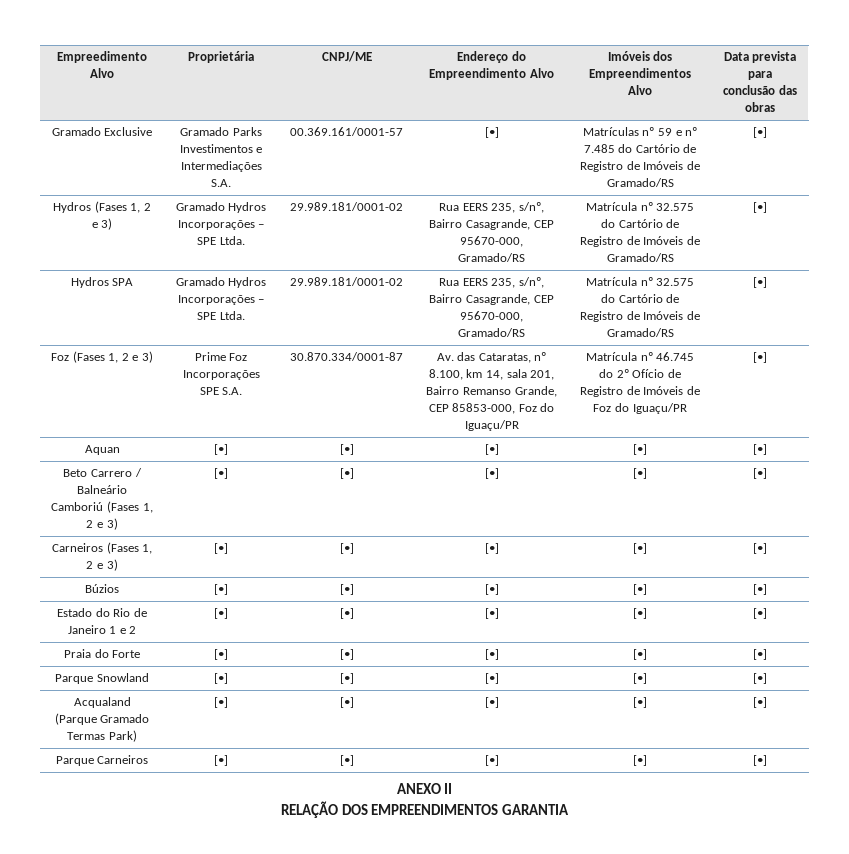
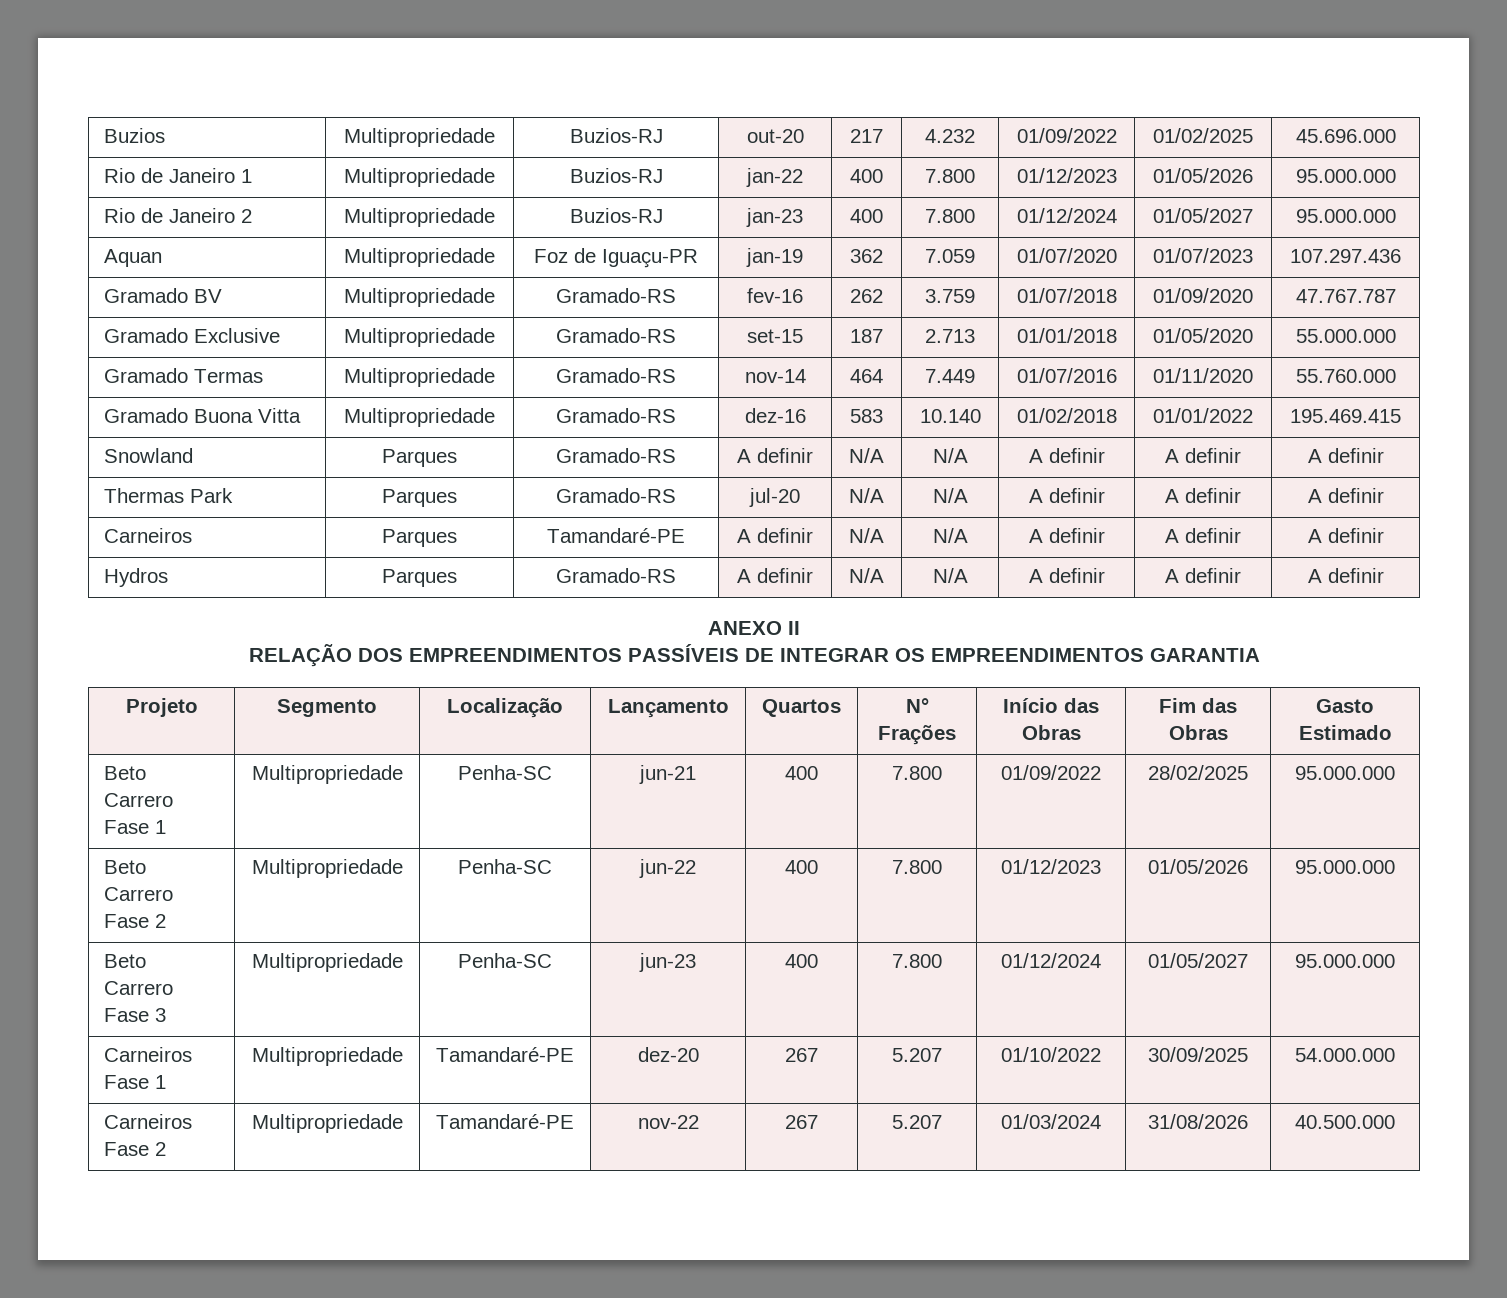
[57,51,147,63] [90,68,114,78] [188,51,254,63] [321,51,372,62] [457,51,526,63] [429,68,554,80] [607,51,673,61] [589,68,691,80] [628,85,652,95] [723,51,797,63] [748,71,772,80] [723,85,797,95] [745,102,775,112] [51,127,153,136] [180,127,262,136] [179,144,263,153] [180,161,262,172] [211,179,231,187] [290,127,403,136] [484,127,499,138] [582,127,698,136] [583,144,697,153] [580,161,700,172] [606,178,674,187] [753,127,767,138] [53,201,151,213] [91,218,113,230] [175,202,267,213] [177,220,265,230] [197,236,245,245] [290,202,403,211] [439,202,544,213] [429,219,554,230] [460,236,523,247] [458,253,525,262] [585,202,695,211] [600,219,680,228] [580,236,700,247] [606,253,674,262] [753,202,767,213] [70,277,134,288] [175,277,267,288] [177,295,265,305] [197,311,245,320] [290,277,403,286] [439,277,544,288] [429,294,554,305] [460,311,523,322] [458,328,525,337] [585,277,695,286] [600,294,680,303] [580,311,700,322] [606,328,674,337] [753,277,767,288] [51,351,153,363] [194,352,248,361] [182,370,260,380] [199,387,243,395] [290,352,403,361] [436,352,547,363] [428,369,555,380] [426,386,557,397] [428,403,555,414] [464,420,519,431] [585,352,695,361] [599,369,681,378] [580,386,700,397] [593,403,687,414] [753,352,767,363] [84,445,120,455] [214,444,228,455] [339,444,354,455] [484,444,499,455] [633,444,647,455] [753,444,767,455] [63,468,142,477] [77,485,127,494] [51,501,153,513] [86,518,118,530] [214,468,228,479] [339,468,354,479] [484,468,499,479] [633,468,647,479] [753,468,767,479] [51,542,153,554] [86,559,118,571] [214,543,228,554] [339,543,354,554] [484,543,499,554] [633,543,647,554] [753,543,767,554] [85,584,119,593] [214,584,228,595] [339,584,354,595] [484,584,499,595] [633,584,647,595] [753,584,767,595] [57,608,147,617] [67,625,137,634] [214,608,228,619] [339,608,354,619] [484,608,499,619] [633,608,647,619] [753,608,767,619] [63,649,141,658] [214,649,228,660] [339,649,354,660] [484,649,499,660] [633,649,647,660] [753,649,767,660] [55,673,149,684] [214,673,228,684] [339,673,354,684] [484,673,499,684] [633,673,647,684] [753,673,767,684] [73,697,131,708] [54,713,150,725] [67,730,137,742] [214,697,228,708] [339,697,354,708] [484,697,499,708] [633,697,647,708] [753,697,767,708] [55,755,149,766] [214,755,228,766] [339,755,354,766] [484,755,499,766] [633,755,647,766] [753,755,767,766] Empreedimento Alvo | Proprietária | CNPJ/ME | Endereço do Empreendimento Alvo | Imóveis dos Empreendimentos Alvo | Data prevista para conclusão das obras // Gramado Exclusive | Gramado Parks Investimentos e Intermediações S.A. | 00.369.161/0001-57 | [•] | Matrículas nº 59 e nº 7.485 do Cartório de Registro de Imóveis de Gramado/RS | [•] // Hydros (Fases 1, 2 e 3) | Gramado Hydros Incorporações – SPE Ltda. | 29.989.181/0001-02 | Rua EERS 235, s/nº, Bairro Casagrande, CEP 95670-000, Gramado/RS | Matrícula nº 32.575 do Cartório de Registro de Imóveis de Gramado/RS | [•] // Hydros SPA | Gramado Hydros Incorporações – SPE Ltda. | 29.989.181/0001-02 | Rua EERS 235, s/nº, Bairro Casagrande, CEP 95670-000, Gramado/RS | Matrícula nº 32.575 do Cartório de Registro de Imóveis de Gramado/RS | [•] // Foz (Fases 1, 2 e 3) | Prime Foz Incorporações SPE S.A. | 30.870.334/0001-87 | Av. das Cataratas, nº 8.100, km 14, sala 201, Bairro Remanso Grande, CEP 85853-000, Foz do Iguaçu/PR | Matrícula nº 46.745 do 2º Ofício de Registro de Imóveis de Foz do Iguaçu/PR | [•] // Aquan | [•] | [•] | [•] | [•] | [•] // Beto Carrero / Balneário Camboriú (Fases 1, 2 e 3) | [•] | [•] | [•] | [•] | [•] // Carneiros (Fases 1, 2 e 3) | [•] | [•] | [•] | [•] | [•] // Búzios | [•] | [•] | [•] | [•] | [•] // Estado do Rio de Janeiro 1 e 2 | [•] | [•] | [•] | [•] | [•] // Praia do Forte | [•] | [•] | [•] | [•] | [•] // Parque Snowland | [•] | [•] | [•] | [•] | [•] // Acqualand (Parque Gramado Termas Park) | [•] | [•] | [•] | [•] | [•] // Parque Carneiros | [•] | [•] | [•] | [•] | [•] -> [104,128,166,143] [344,128,495,147] [569,128,663,143] [746,129,804,143] [850,129,883,143] [925,129,975,143] [1016,128,1117,143] [1153,128,1253,143] [1295,129,1396,143] [104,168,253,183] [344,168,495,187] [569,168,663,183] [746,168,803,187] [850,169,883,183] [925,169,975,183] [1016,168,1117,183] [1153,168,1253,183] [1295,169,1396,183] [104,208,253,223] [344,208,495,227] [569,208,663,223] [746,208,803,227] [850,209,883,223] [925,209,975,223] [1016,208,1117,223] [1153,208,1253,223] [1295,209,1396,223] [104,249,163,267] [344,248,495,267] [534,248,698,268] [746,248,803,267] [850,249,883,263] [925,249,975,263] [1016,248,1117,263] [1153,248,1253,263] [1290,249,1401,263] [104,288,223,303] [344,288,495,307] [556,288,676,303] [747,288,803,303] [850,289,883,303] [925,289,975,303] [1016,288,1117,303] [1153,288,1253,303] [1295,289,1396,303] [104,328,281,343] [344,328,495,347] [556,328,676,343] [747,329,803,343] [850,329,883,343] [925,329,975,343] [1016,328,1117,343] [1153,328,1253,343] [1295,329,1396,343] [104,368,264,383] [344,368,495,387] [556,368,676,383] [744,369,806,383] [850,369,883,383] [925,369,975,383] [1016,368,1117,383] [1153,368,1253,383] [1295,369,1396,383] [104,408,302,423] [344,408,495,427] [556,408,676,423] [744,408,806,423] [850,409,883,423] [919,409,981,423] [1016,408,1117,423] [1153,408,1253,423] [1290,409,1401,423] [104,448,194,463] [382,449,457,467] [556,448,676,463] [737,448,813,463] [849,448,884,463] [932,448,968,463] [1028,448,1105,463] [1165,448,1241,463] [1307,448,1384,463] [104,488,234,503] [382,489,457,507] [556,488,676,503] [749,488,800,507] [849,488,884,503] [932,488,968,503] [1028,488,1105,503] [1165,488,1241,503] [1307,488,1384,503] [104,528,193,543] [382,529,457,547] [547,528,685,543] [737,528,813,543] [849,528,884,543] [932,528,968,543] [1028,528,1105,543] [1165,528,1241,543] [1307,528,1384,543] [104,568,169,587] [382,569,457,587] [556,568,676,583] [737,568,813,583] [849,568,884,583] [932,568,968,583] [1028,568,1105,583] [1165,568,1241,583] [1307,568,1384,583] Buzios | Multipropriedade | Buzios-RJ | out-20 | 217 | 4.232 | 01/09/2022 | 01/02/2025 | 45.696.000 // Rio de Janeiro 1 | Multipropriedade | Buzios-RJ | jan-22 | 400 | 7.800 | 01/12/2023 | 01/05/2026 | 95.000.000 // Rio de Janeiro 2 | Multipropriedade | Buzios-RJ | jan-23 | 400 | 7.800 | 01/12/2024 | 01/05/2027 | 95.000.000 // Aquan | Multipropriedade | Foz de Iguaçu-PR | jan-19 | 362 | 7.059 | 01/07/2020 | 01/07/2023 | 107.297.436 // Gramado BV | Multipropriedade | Gramado-RS | fev-16 | 262 | 3.759 | 01/07/2018 | 01/09/2020 | 47.767.787 // Gramado Exclusive | Multipropriedade | Gramado-RS | set-15 | 187 | 2.713 | 01/01/2018 | 01/05/2020 | 55.000.000 // Gramado Termas | Multipropriedade | Gramado-RS | nov-14 | 464 | 7.449 | 01/07/2016 | 01/11/2020 | 55.760.000 // Gramado Buona Vitta | Multipropriedade | Gramado-RS | dez-16 | 583 | 10.140 | 01/02/2018 | 01/01/2022 | 195.469.415 // Snowland | Parques | Gramado-RS | A definir | N/A | N/A | A definir | A definir | A definir // Thermas Park | Parques | Gramado-RS | jul-20 | N/A | N/A | A definir | A definir | A definir // Carneiros | Parques | Tamandaré-PE | A definir | N/A | N/A | A definir | A definir | A definir // Hydros | Parques | Gramado-RS | A definir | N/A | N/A | A definir | A definir | A definir
[502,804,570,815] GARANTIA -> [627,644,1260,662] [125,698,198,717] [277,699,377,717] [447,698,563,718] [607,699,729,718] [762,699,841,717] [905,698,929,713] [878,725,956,745] [1003,698,1099,713] [1021,725,1081,740] [1159,698,1237,713] [1168,725,1228,740] [1316,699,1374,713] [1298,725,1392,740] [104,766,147,780] [104,793,174,807] [104,820,167,834] [251,765,403,784] [458,765,552,780] [639,765,696,784] [785,766,818,780] [892,766,942,780] [1001,765,1101,780] [1148,765,1248,780] [1295,766,1395,780] [104,860,147,874] [104,887,174,901] [104,914,167,928] [251,859,403,878] [458,859,552,874] [639,859,696,878] [785,860,818,874] [892,860,942,874] [1001,859,1101,874] [1148,859,1248,874] [1295,860,1395,874] [104,954,147,968] [104,981,174,995] [104,1008,167,1022] [251,953,403,972] [458,953,552,968] [639,953,696,972] [785,954,818,968] [892,954,942,968] [1001,953,1101,968] [1148,953,1248,968] [1295,954,1395,968] [104,1047,193,1062] [104,1075,167,1089] [251,1047,403,1066] [436,1047,574,1062] [637,1047,699,1062] [785,1048,818,1062] [892,1048,942,1062] [1001,1047,1101,1062] [1148,1047,1248,1062] [1295,1048,1395,1062] [104,1114,193,1129] [104,1142,167,1156] [251,1114,403,1133] [436,1114,574,1129] [637,1115,699,1129] [785,1115,818,1129] [892,1115,942,1129] [1001,1114,1101,1129] [1148,1114,1248,1129] [1295,1115,1395,1129] PASSÍVEIS DE INTEGRAR OS EMPREENDIMENTOS GARANTIA // Projeto | Segmento | Localização | Lançamento | Quartos | N° Frações | Início das Obras | Fim das Obras | Gasto Estimado // Beto Carrero Fase 1 | Multipropriedade | Penha-SC | jun-21 | 400 | 7.800 | 01/09/2022 | 28/02/2025 | 95.000.000 // Beto Carrero Fase 2 | Multipropriedade | Penha-SC | jun-22 | 400 | 7.800 | 01/12/2023 | 01/05/2026 | 95.000.000 // Beto Carrero Fase 3 | Multipropriedade | Penha-SC | jun-23 | 400 | 7.800 | 01/12/2024 | 01/05/2027 | 95.000.000 // Carneiros Fase 1 | Multipropriedade | Tamandaré-PE | dez-20 | 267 | 5.207 | 01/10/2022 | 30/09/2025 | 54.000.000 // Carneiros Fase 2 | Multipropriedade | Tamandaré-PE | nov-22 | 267 | 5.207 | 01/03/2024 | 31/08/2026 | 40.500.000

